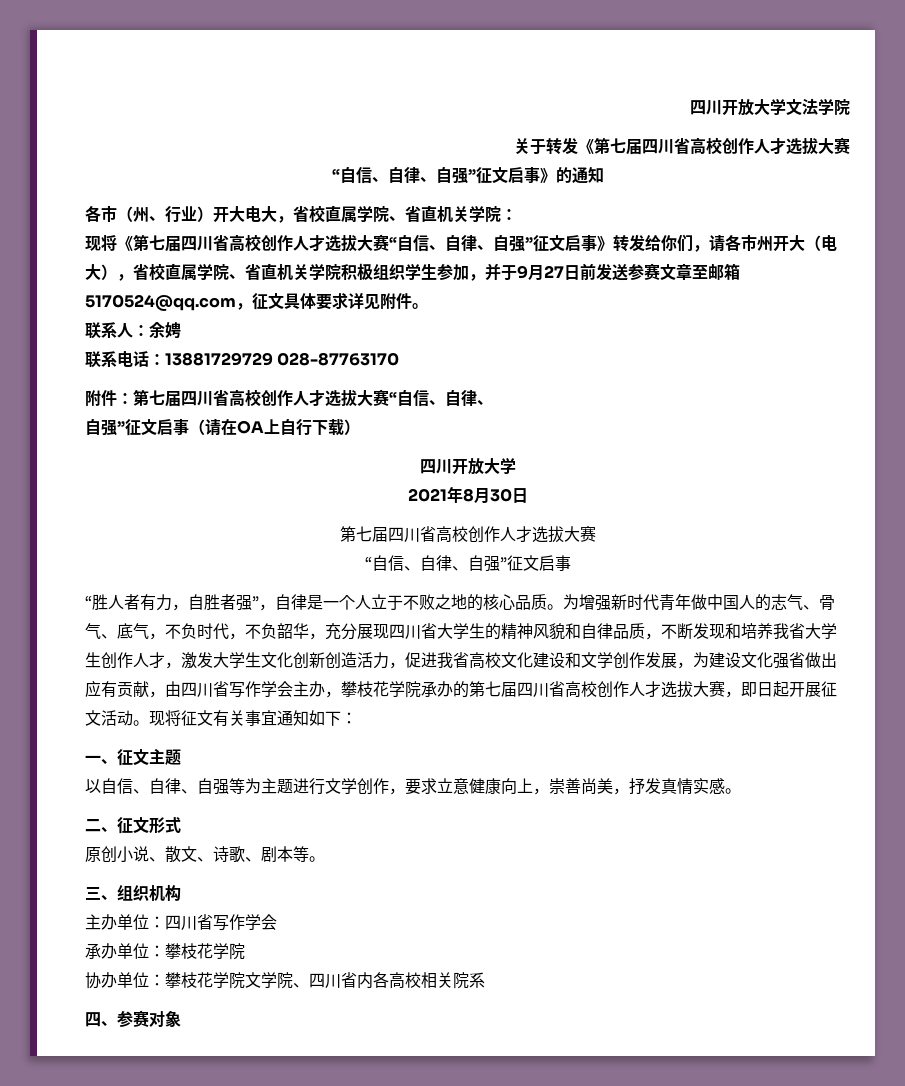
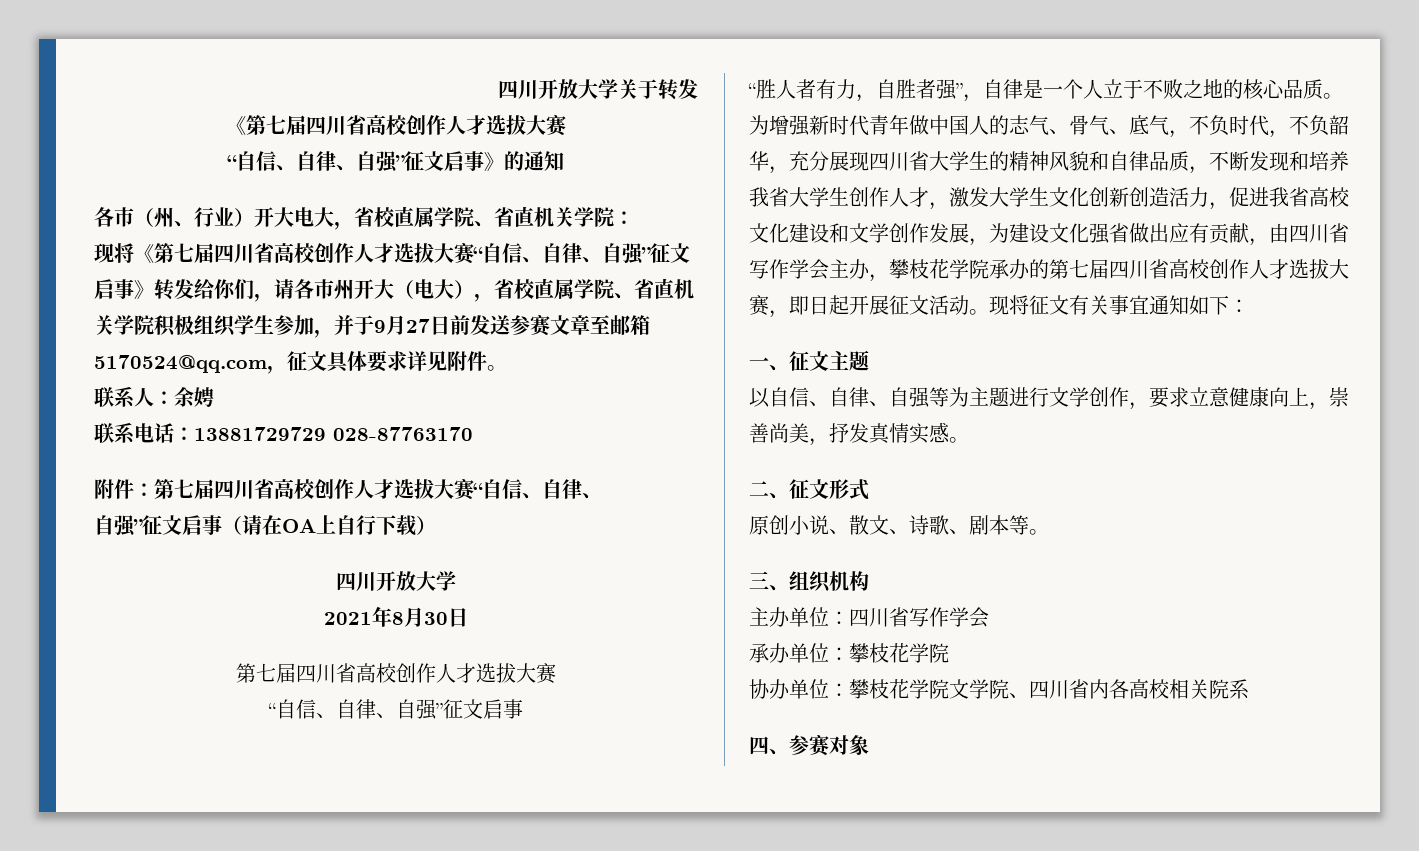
[690,98,850,116] 四川开放大学文法学院 // -> [498,79,618,99] 四川开放大学
(578, 146) none -> (698, 89) //

